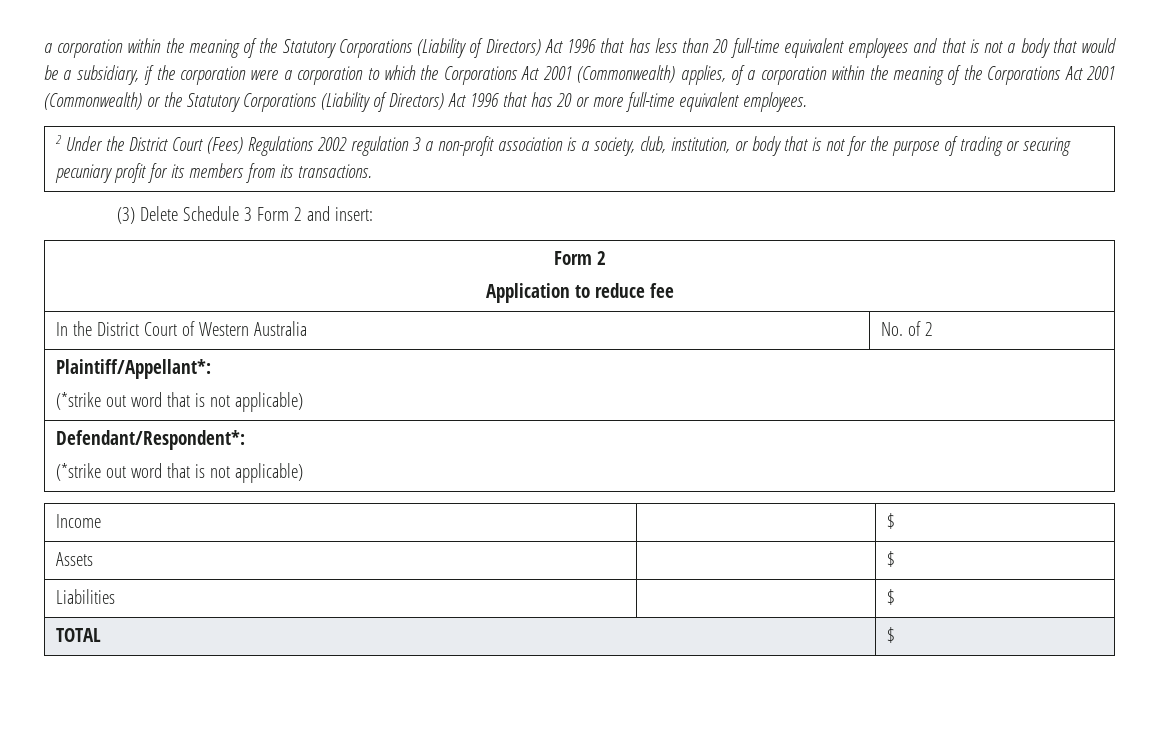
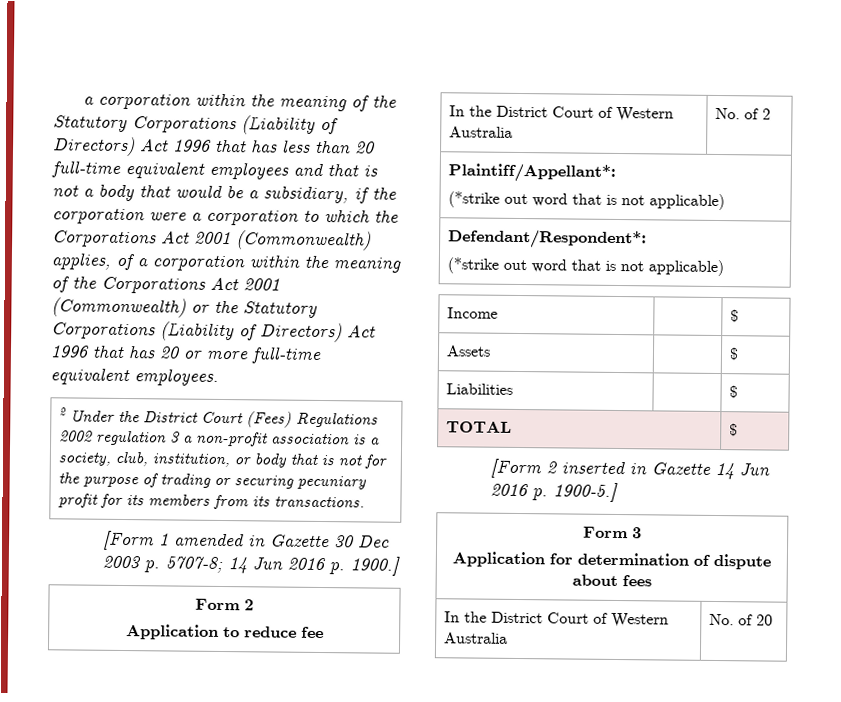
[116,206,373,224] (3) Delete Schedule 3 Form 2 and insert: -> [102,530,391,551] [102,555,401,576] [Form 1 amended in Gazette 30 Dec 2003 p. 5707-8; 14 Jun 2016 p. 1900.]
(896, 635) none -> [490,458,771,480] [490,482,619,503] [583,526,642,539] [452,551,771,570] [571,574,652,587] [443,611,669,628] [443,632,508,644] [708,613,773,626] // [Form 2 inserted in Gazette 14 Jun 2016 p. 1900-5.] // Form 3 // Application for determination of dispute about fees // In the District Court of Western Australia | No. of 20

